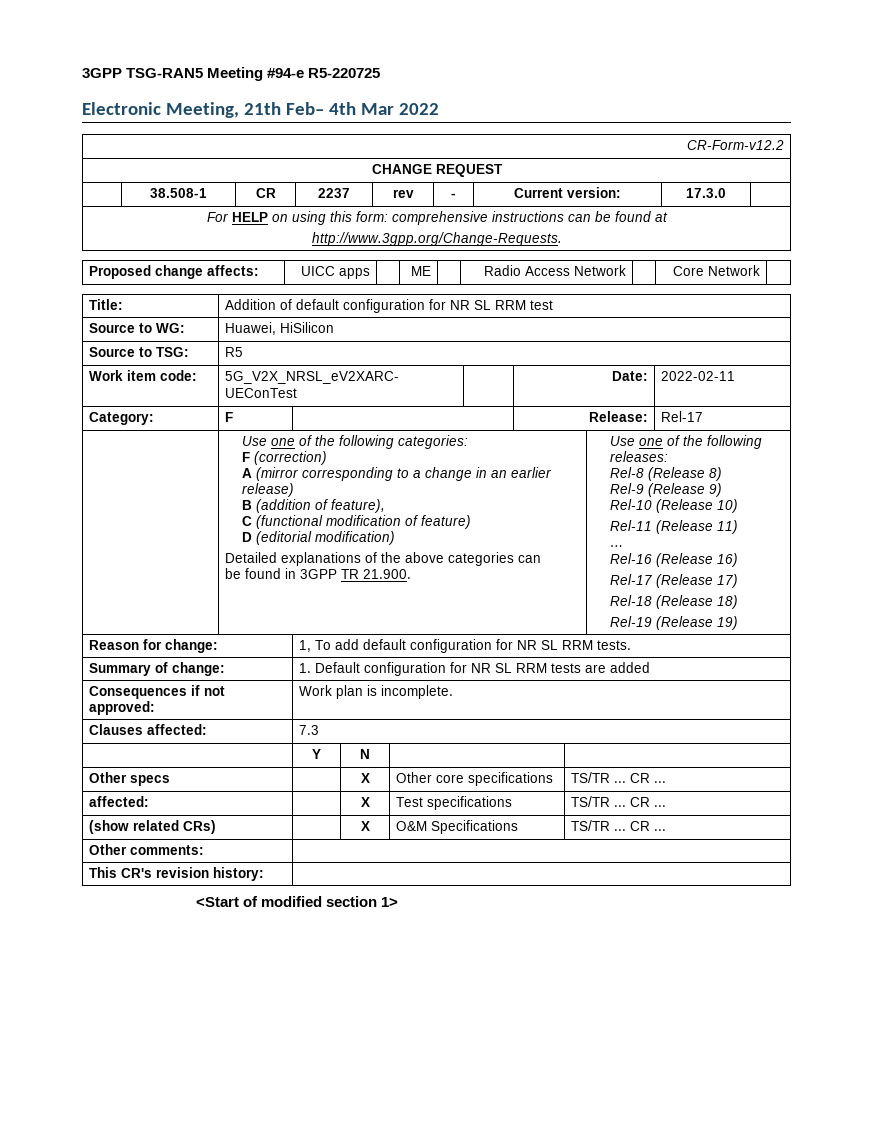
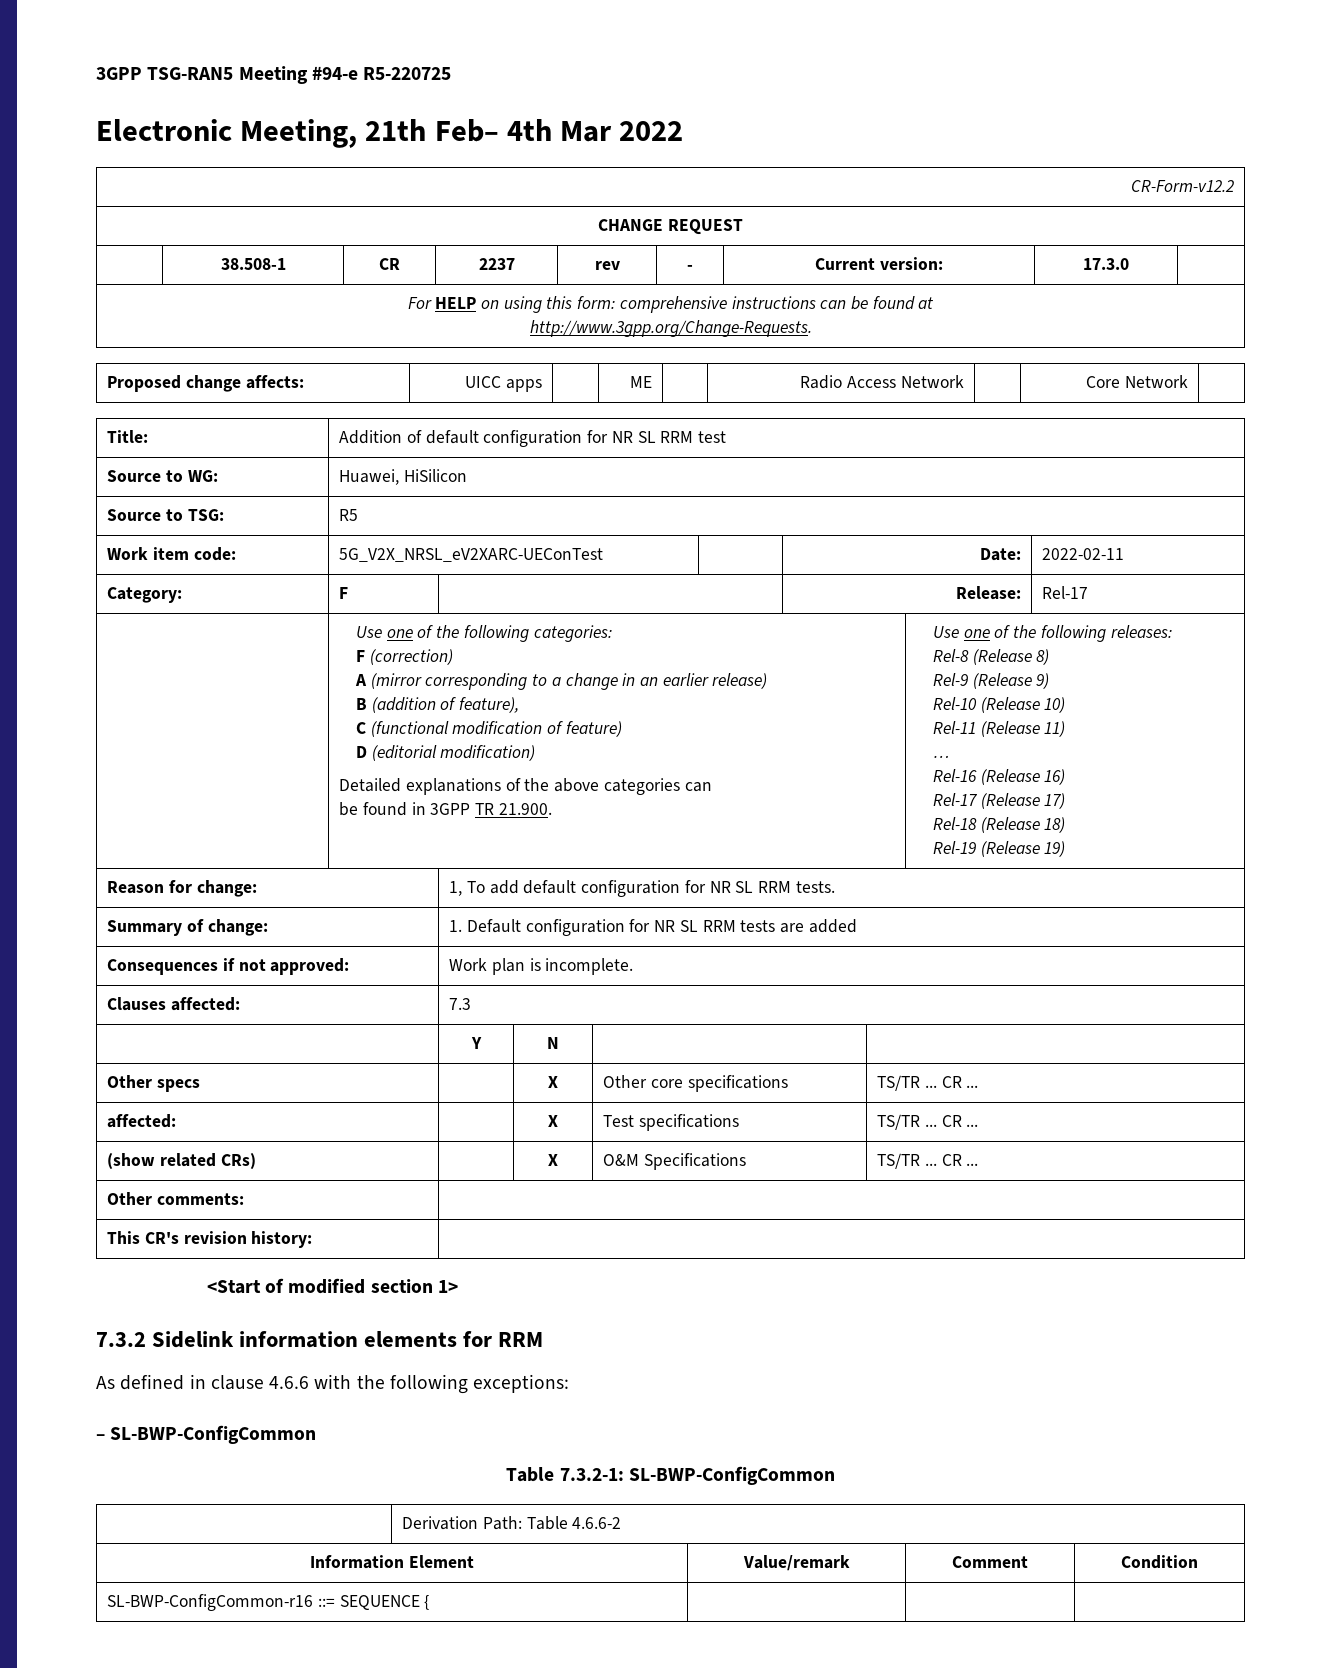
(399, 902) none -> [96,1331,544,1348] [96,1374,570,1394] [96,1425,317,1444] [506,1466,835,1485] [402,1516,622,1530] [310,1555,474,1569] [742,1555,850,1571] [952,1556,1028,1568] [1121,1555,1198,1569] [107,1594,430,1611] // 7.3.2 Sidelink information elements for RRM // As defined in clause 4.6.6 with the following exceptions: // – SL-BWP-ConfigCommon // Table 7.3.2-1: SL-BWP-ConfigCommon // | Derivation Path: Table 4.6.6-2 // Information Element | Value/remark | Comment | Condition // SL-BWP-ConfigCommon-r16 ::= SEQUENCE { | | |

